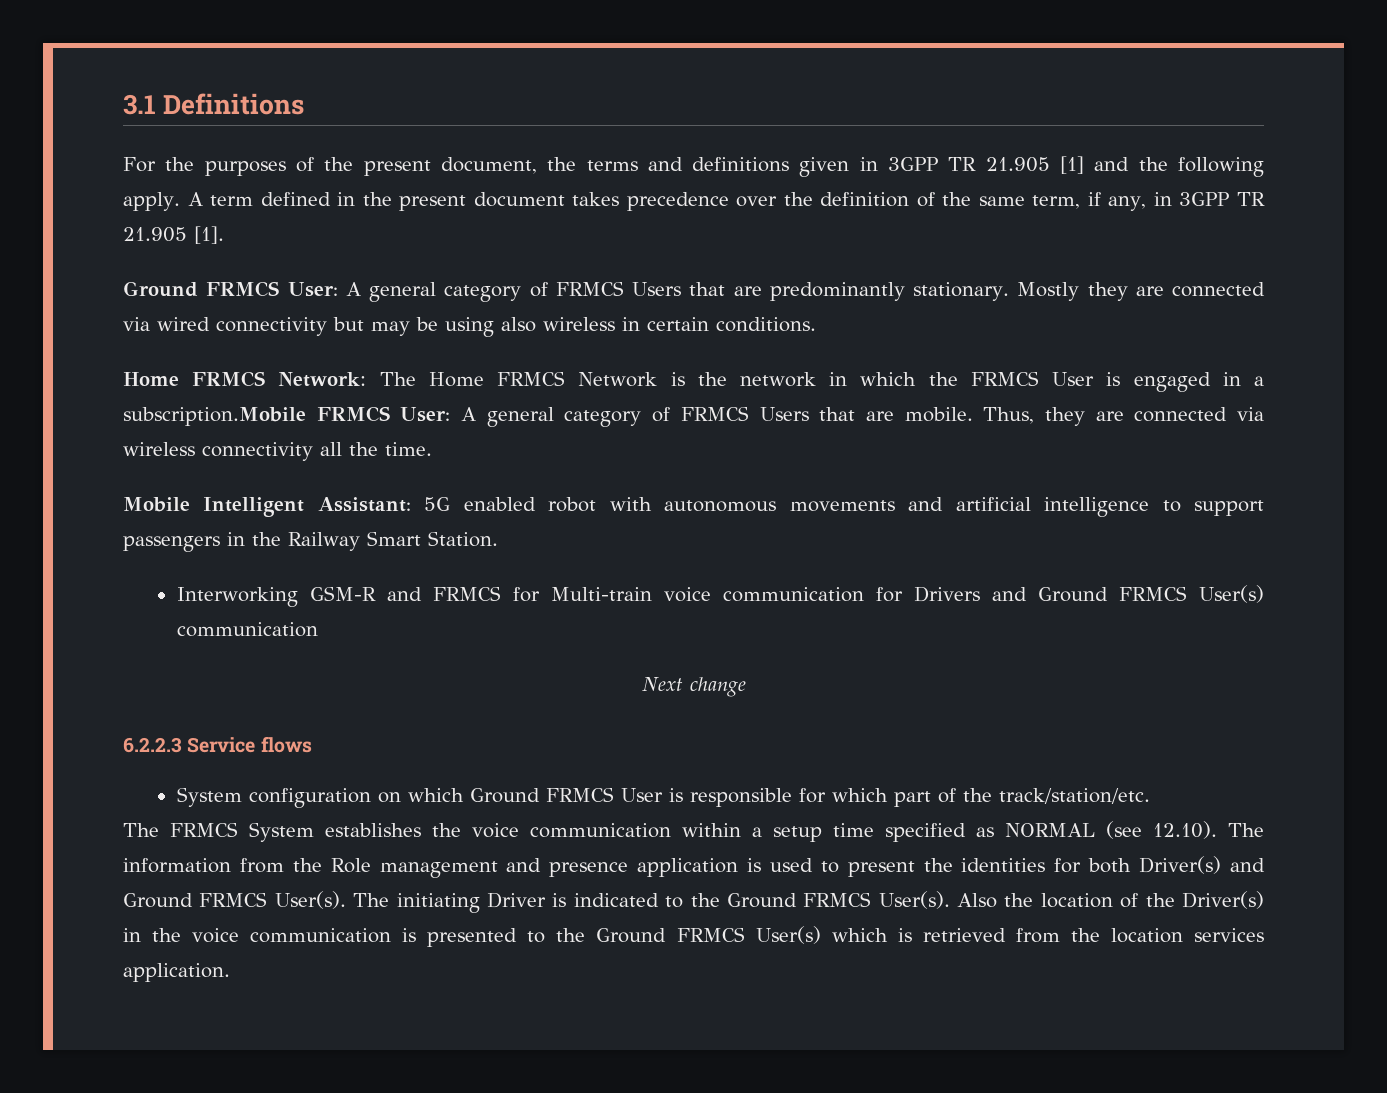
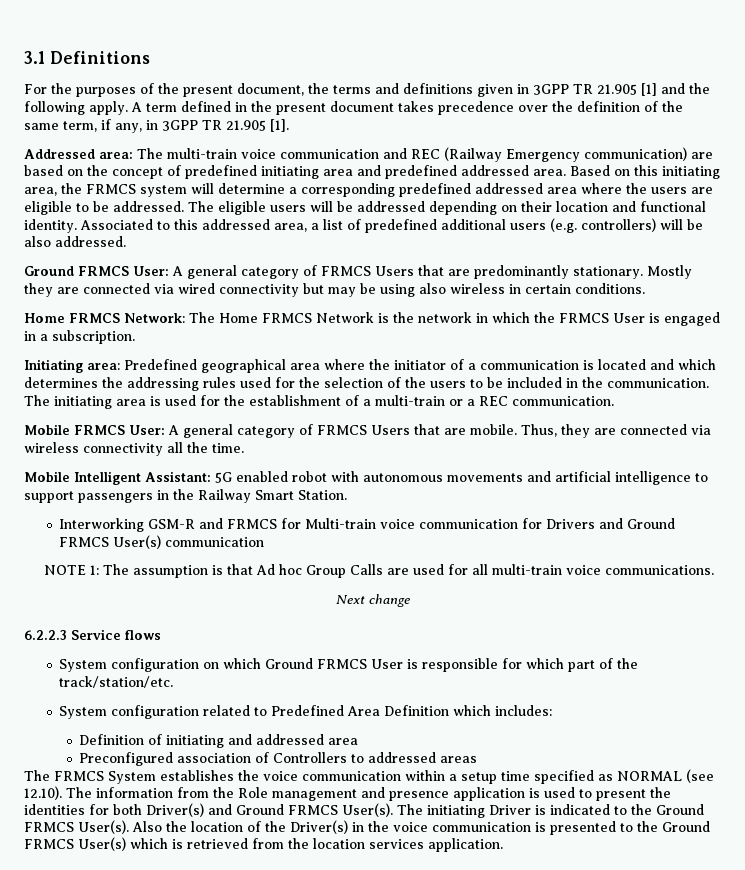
(224, 235) none -> [24,147,713,162] [24,165,720,179] [24,183,713,197] [24,201,706,215] [24,218,703,233] [24,236,126,247] // Addressed area: The multi-train voice communication and REC (Railway Emergency communication) are based on the concept of predefined initiating area and predefined addressed area. Based on this initiating area, the FRMCS system will determine a corresponding predefined addressed area where the users are eligible to be addressed. The eligible users will be addressed depending on their location and functional identity. Associated to this addressed area, a list of predefined additional users (e.g. controllers) will be also addressed.
[123,407,306,426] subscription.Mobile -> [52,330,135,344] [24,359,716,373] [24,377,709,391] [24,395,614,409] [24,424,70,435] subscription. // Initiating area: Predefined geographical area where the initiator of a communication is located and which determines the addressing rules used for the selection of the users to be included in the communication. The initiating area is used for the establishment of a multi-train or a REC communication. // Mobile
(318, 629) none -> [43,564,714,578] // NOTE 1: The assumption is that Ad hoc Group Calls are used for all multi-train voice communications.
(1150, 796) none -> [59,705,553,719] [79,734,359,748] [79,752,478,766] // System configuration related to Predefined Area Definition which includes: // Definition of initiating and addressed area // Preconfigured association of Controllers to addressed areas

